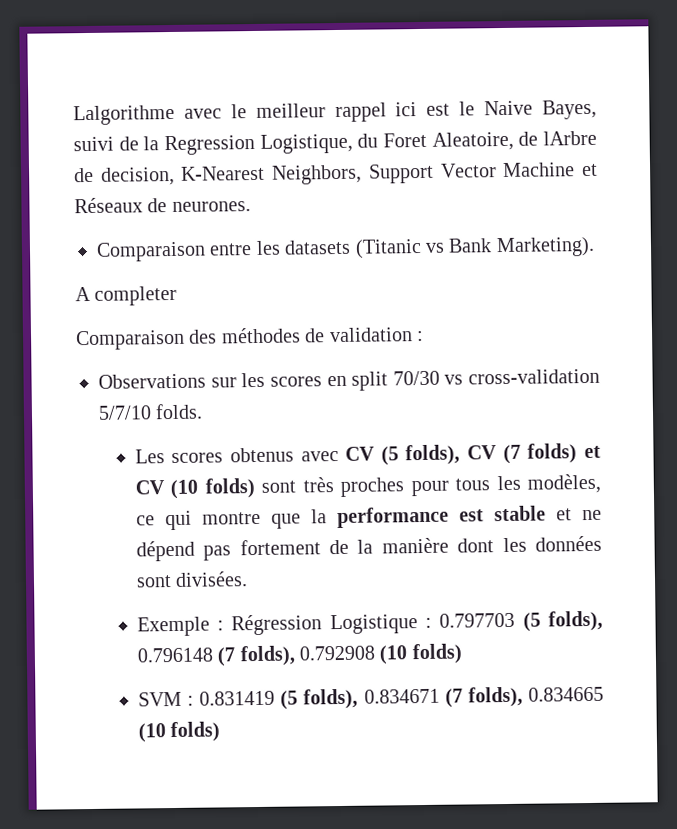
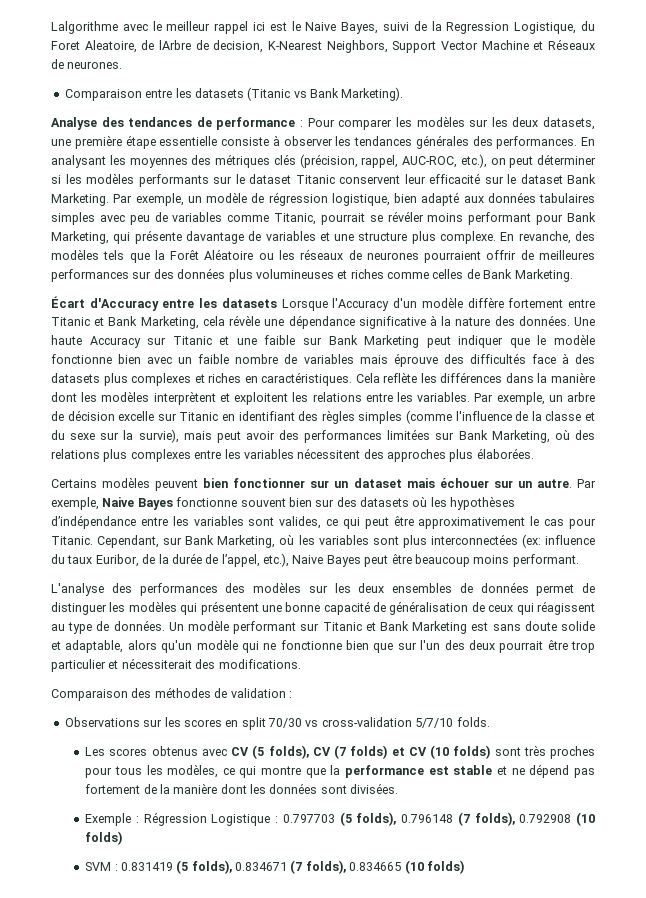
[75,285,178,306] A completer -> [51,116,596,130] [51,135,595,149] [51,154,596,168] [51,173,596,187] [51,192,595,206] [51,211,597,225] [51,230,596,244] [51,249,595,263] [51,268,573,282] [51,296,596,311] [51,315,595,329] [51,334,595,348] [51,353,595,367] [51,372,596,386] [51,391,596,405] [51,410,596,424] [51,429,595,443] [51,448,534,462] [51,477,597,491] [51,496,516,510] [51,515,596,529] [51,534,595,548] [51,553,579,567] [51,582,595,596] [51,601,595,615] [51,620,595,634] [51,639,595,653] [51,658,301,672] Analyse des tendances de performance : Pour comparer les modèles sur les deux datasets, une première étape essentielle consiste à observer les tendances générales des performances. En analysant les moyennes des métriques clés (précision, rappel, AUC-ROC, etc.), on peut déterminer si les modèles performants sur le dataset Titanic conservent leur efficacité sur le dataset Bank Marketing. Par exemple, un modèle de régression logistique, bien adapté aux données tabulaires simples avec peu de variables comme Titanic, pourrait se révéler moins performant pour Bank Marketing, qui présente davantage de variables et une structure plus complexe. En revanche, des modèles tels que la Forêt Aléatoire ou les réseaux de neurones pourraient offrir de meilleures performances sur des données plus volumineuses et riches comme celles de Bank Marketing. // Écart d'Accuracy entre les datasets Lorsque l'Accuracy d'un modèle diffère fortement entre Titanic et Bank Marketing, cela révèle une dépendance significative à la nature des données. Une haute Accuracy sur Titanic et une faible sur Bank Marketing peut indiquer que le modèle fonctionne bien avec un faible nombre de variables mais éprouve des difficultés face à des datasets plus complexes et riches en caractéristiques. Cela reflète les différences dans la manière dont les modèles interprètent et exploitent les relations entre les variables. Par exemple, un arbre de décision excelle sur Titanic en identifiant des règles simples (comme l'influence de la classe et du sexe sur la survie), mais peut avoir des performances limitées sur Bank Marketing, où des relations plus complexes entre les variables nécessitent des approches plus élaborées. // Certains modèles peuvent bien fonctionner sur un dataset mais échouer sur un autre. Par exemple, Naive Bayes fonctionne souvent bien sur des datasets où les hypothèses d’indépendance entre les variables sont valides, ce qui peut être approximativement le cas pour Titanic. Cependant, sur Bank Marketing, où les variables sont plus interconnectées (ex: influence du taux Euribor, de la durée de l’appel, etc.), Naive Bayes peut être beaucoup moins performant. // L'analyse des performances des modèles sur les deux ensembles de données permet de distinguer les modèles qui présentent une bonne capacité de généralisation de ceux qui réagissent au type de données. Un modèle performant sur Titanic et Bank Marketing est sans doute solide et adaptable, alors qu'un modèle qui ne fonctionne bien que sur l'un des deux pourrait être trop particulier et nécessiterait des modifications.

